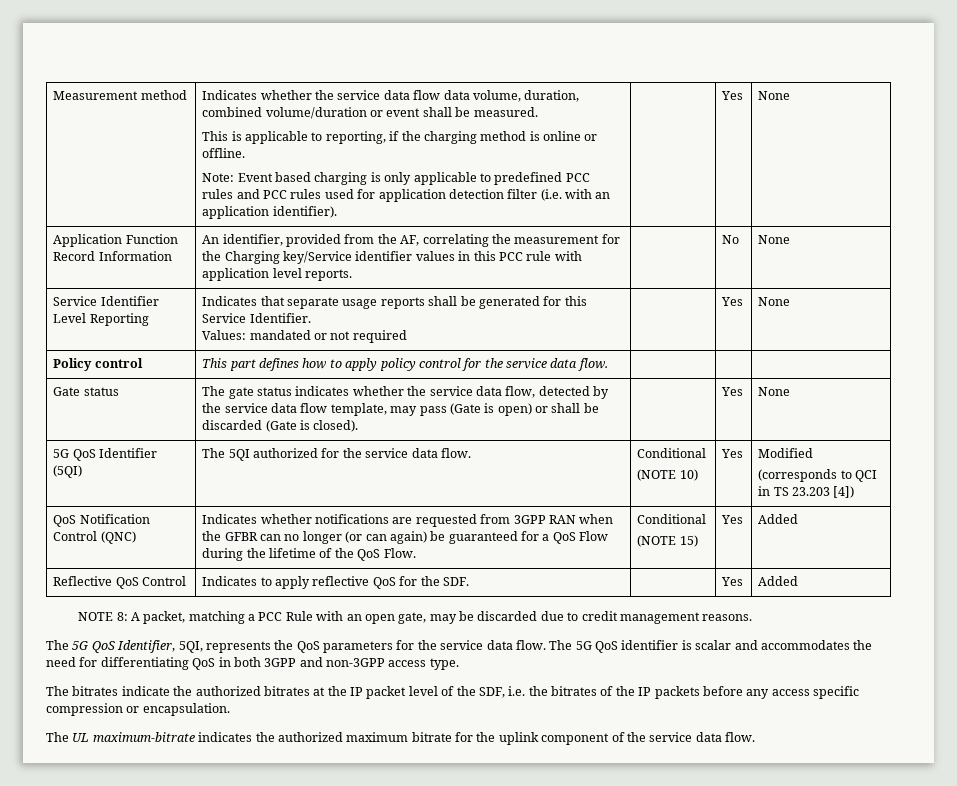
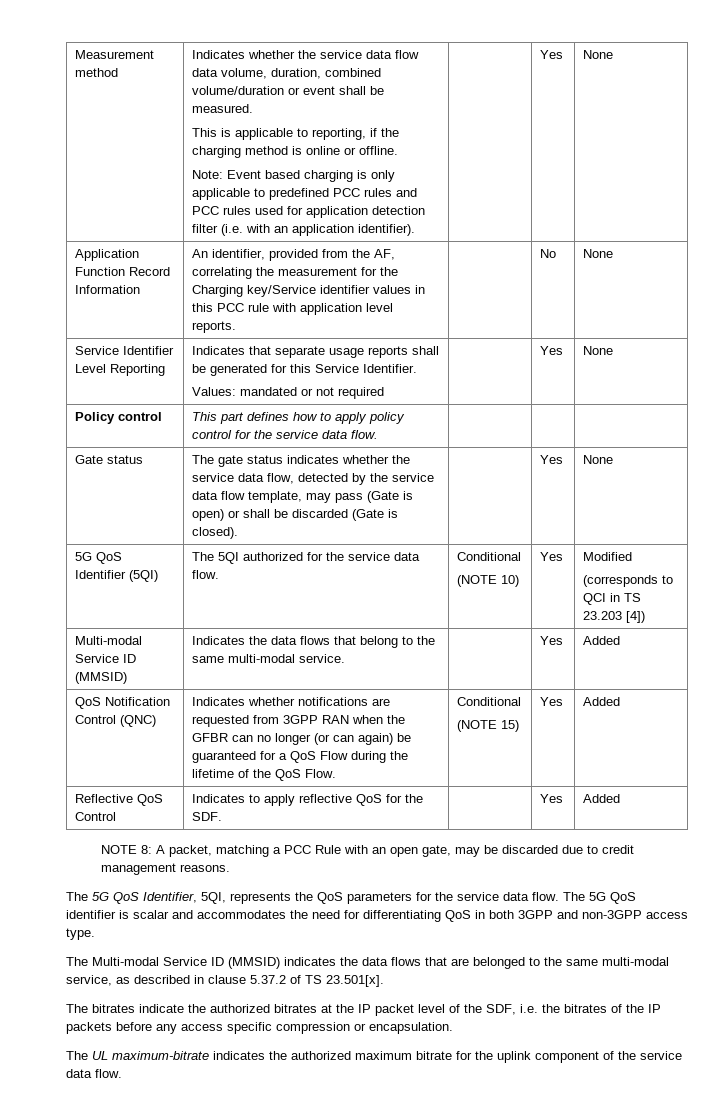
(855, 492) none -> [75,636,143,645] [75,654,137,663] [75,672,128,684] [192,636,436,648] [192,654,346,663] [540,636,564,645] [583,636,621,645] // Multi-modal Service ID (MMSID) | Indicates the data flows that belong to the same multi-modal service. | | Yes | Added
(459, 664) none -> [66,957,669,969] [66,975,384,987] // The Multi-modal Service ID (MMSID) indicates the data flows that are belonged to the same multi-modal service, as described in clause 5.37.2 of TS 23.501[x].

